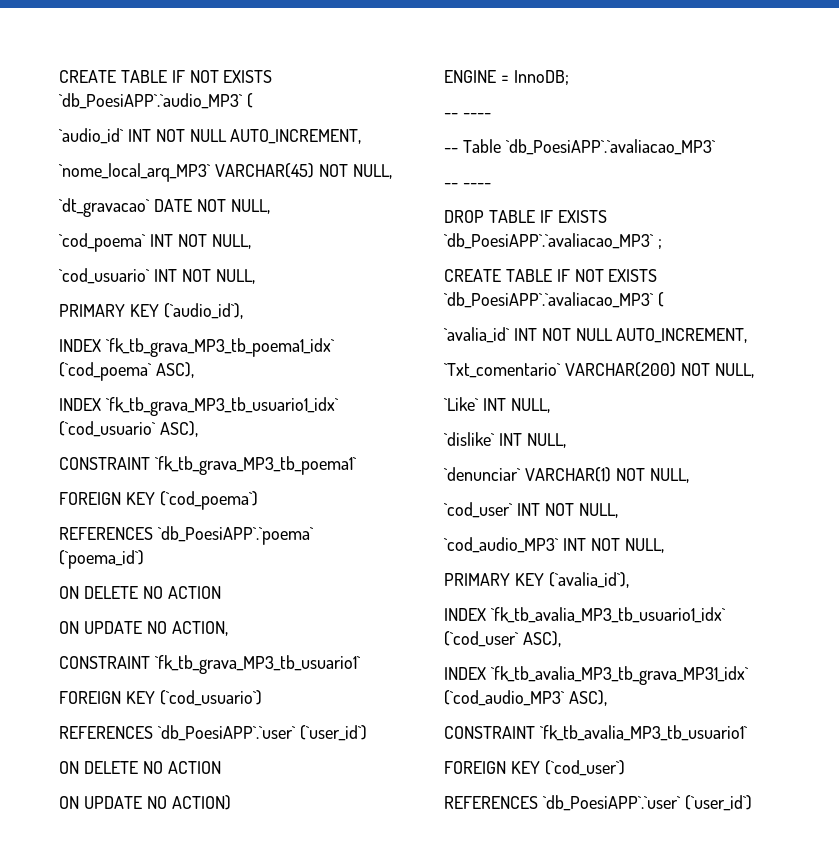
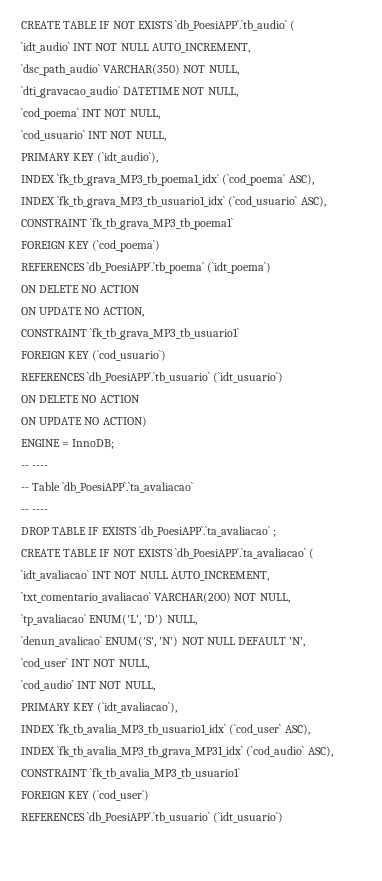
[59,70,273,83] [59,93,253,109] [59,128,362,144] [59,163,392,182] [59,198,192,217] CREATE TABLE IF NOT EXISTS `db_PoesiAPP`.`audio_MP3` ( // `audio_id` INT NOT NULL AUTO_INCREMENT, // `nome_local_arq_MP3` VARCHAR(45) NOT NULL, // `dt_gravacao` DATE -> [21,20,296,31] [21,42,250,53] [21,64,239,76] [21,86,181,98] CREATE TABLE IF NOT EXISTS `db_PoesiAPP`.`tb_audio` ( // `idt_audio` INT NOT NULL AUTO_INCREMENT, // `dsc_path_audio` VARCHAR(350) NOT NULL, // `dti_gravacao_audio` DATETIME
[163,303,243,319] (`audio_id`), -> [97,152,159,163] (`idt_audio`),
[157,526,314,545] [59,550,144,569] `db_PoesiAPP`.`poema` (`poema_id`) -> [87,262,272,274] `db_PoesiAPP`.`tb_poema` (`idt_poema`)
[157,725,367,741] `db_PoesiAPP`.`user` (`user_id`) -> [87,372,284,383] `db_PoesiAPP`.`tb_usuario` (`idt_usuario`)
[505,139,716,155] `db_PoesiAPP`.`avaliacao_MP3` -> [62,482,194,493] `db_PoesiAPP`.`ta_avaliacao`
[444,233,654,249] `db_PoesiAPP`.`avaliacao_MP3` -> [138,526,270,537] `db_PoesiAPP`.`ta_avaliacao`
[444,292,664,308] [444,327,748,343] [444,363,561,378] `db_PoesiAPP`.`avaliacao_MP3` ( // `avalia_id` INT NOT NULL AUTO_INCREMENT, // `Txt_comentario` -> [175,548,315,559] [21,570,269,581] [21,592,151,603] `db_PoesiAPP`.`ta_avaliacao` ( // `idt_avaliacao` INT NOT NULL AUTO_INCREMENT, // `txt_comentario_avaliacao`
[444,397,550,413] [444,432,566,448] [444,467,689,483] `Like` INT NULL, // `dislike` INT NULL, // `denunciar` VARCHAR(1) NOT NULL, -> [21,614,197,626] [21,636,306,647] `tp_avaliacao` ENUM('L', 'D') NULL, // `denun_avalicao` ENUM('S', 'N') NOT NULL DEFAULT 'N',
[444,537,664,553] [444,572,629,588] `cod_audio_MP3` INT NOT NULL, // PRIMARY KEY (`avalia_id`), -> [21,680,155,691] [21,702,178,713] `cod_audio` INT NOT NULL, // PRIMARY KEY (`idt_avaliacao`),
[444,690,565,706] (`cod_audio_MP3` -> [246,746,305,757] (`cod_audio`
[542,795,752,811] `db_PoesiAPP`.`user` (`user_id`) -> [87,812,284,823] `db_PoesiAPP`.`tb_usuario` (`idt_usuario`)

